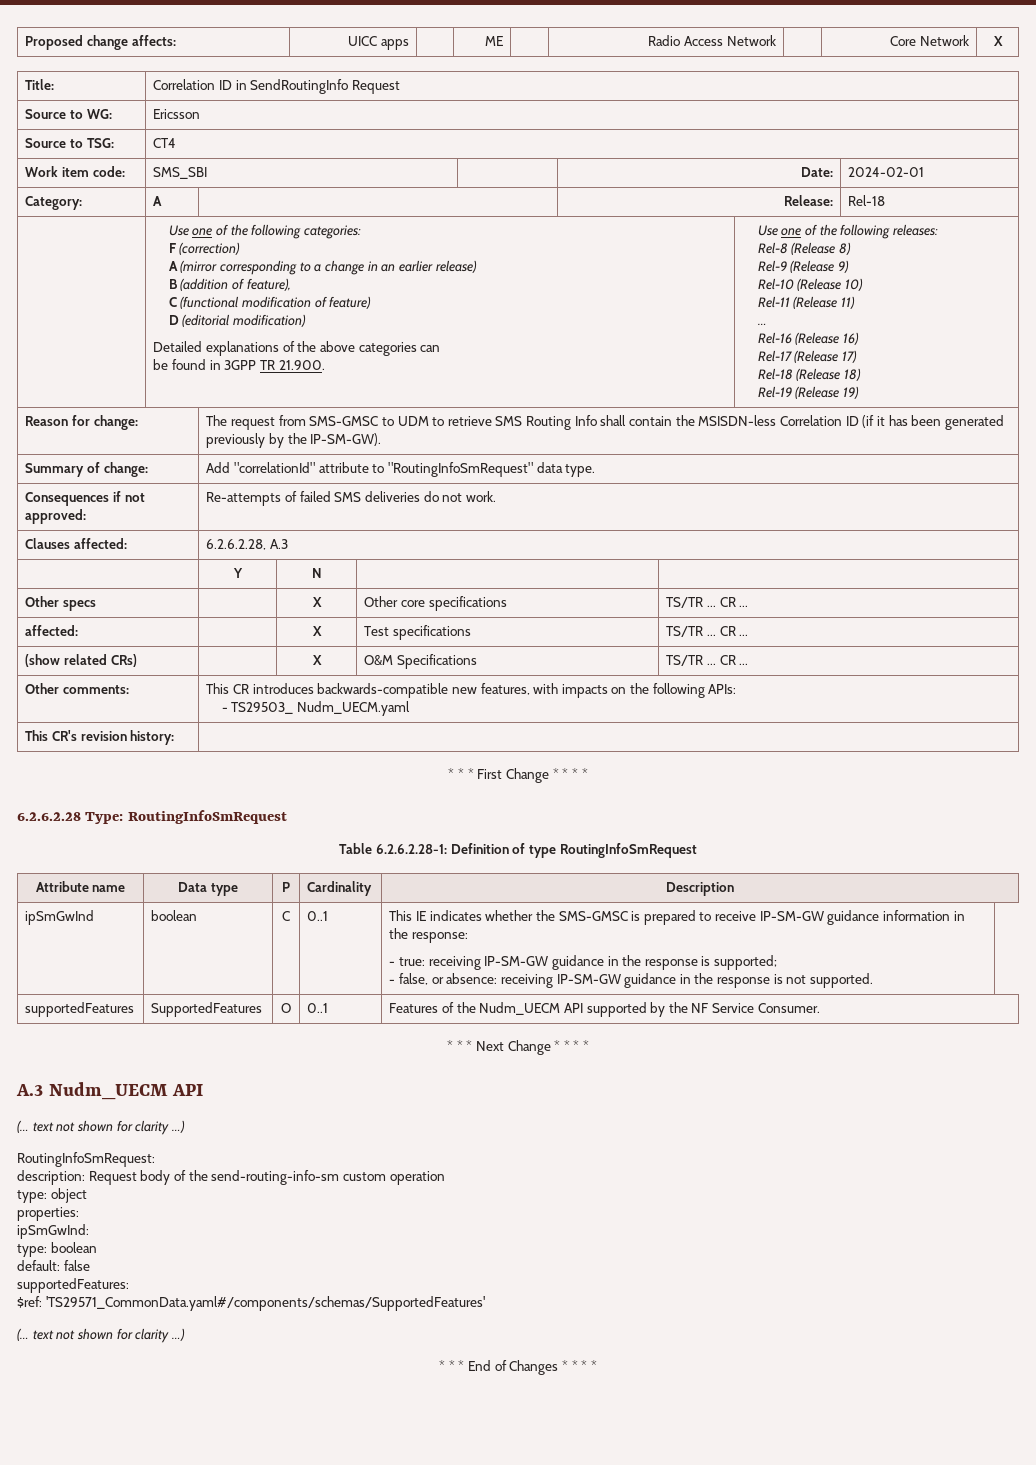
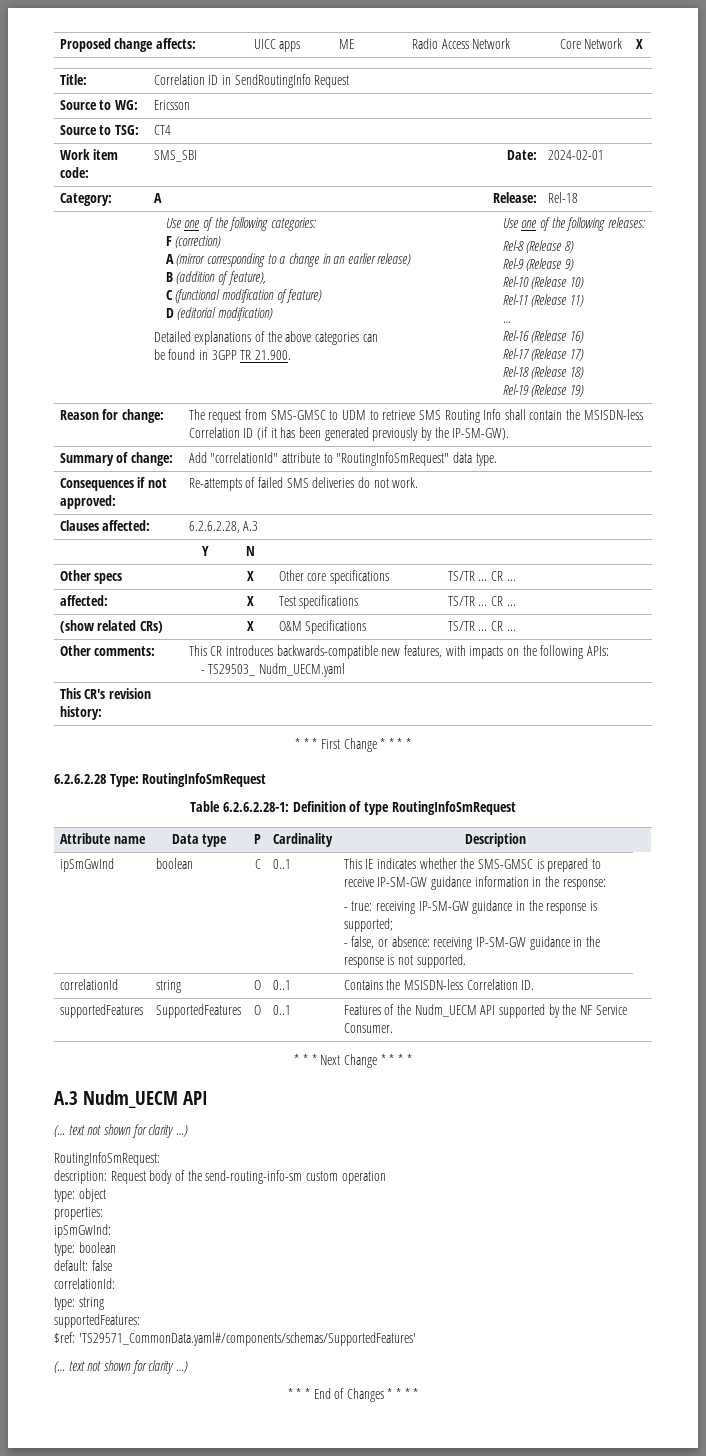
(874, 980) none -> [59,979,118,990] [155,980,181,993] [254,980,261,990] [272,980,291,990] [343,979,535,990] // correlationId | string | O | 0..1 | Contains the MSISDN-less Correlation ID.
(90, 1265) none -> [54,1278,115,1289] [54,1297,104,1310] // correlationId: // type: string

